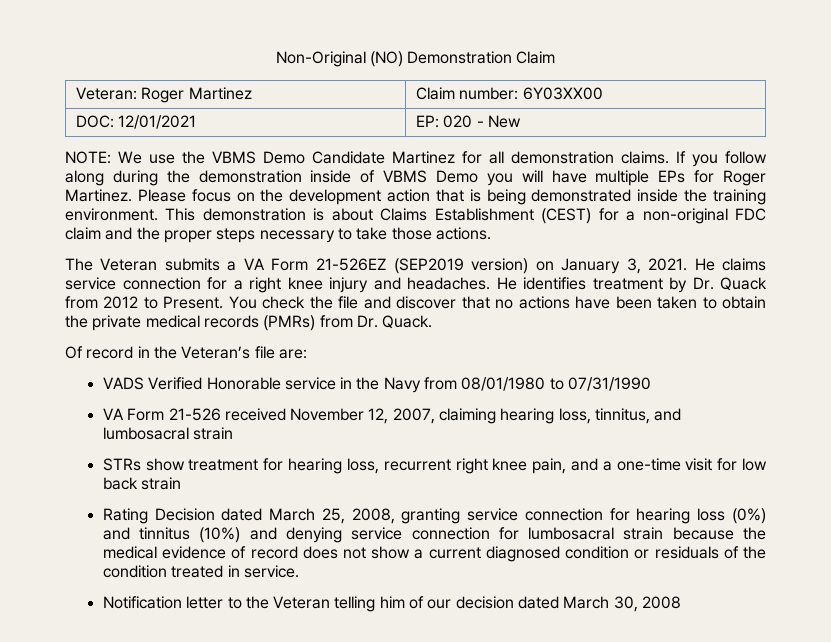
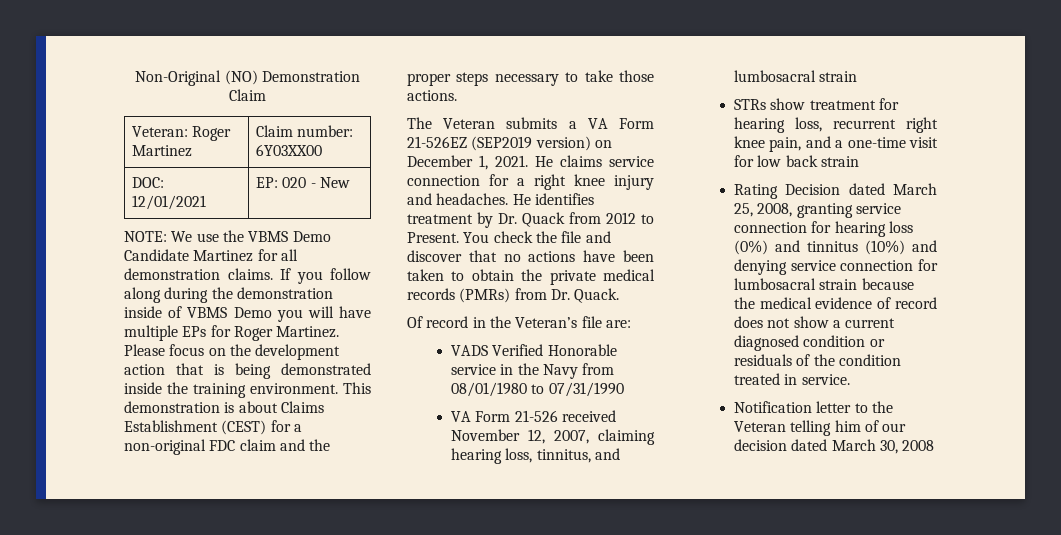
[561,258,641,274] January 3, -> [407,155,488,170] December 1,

